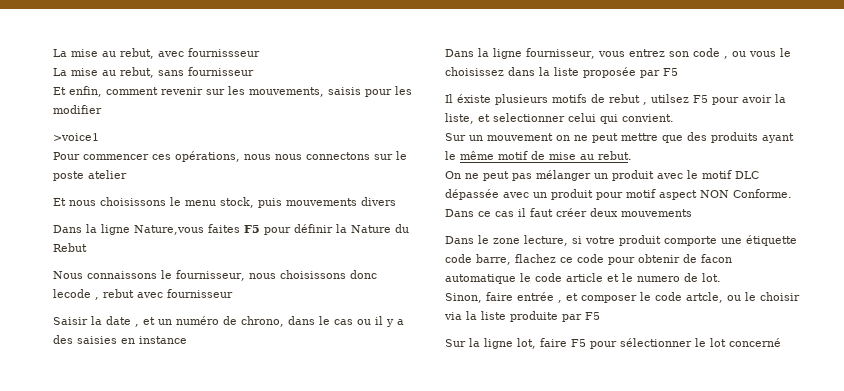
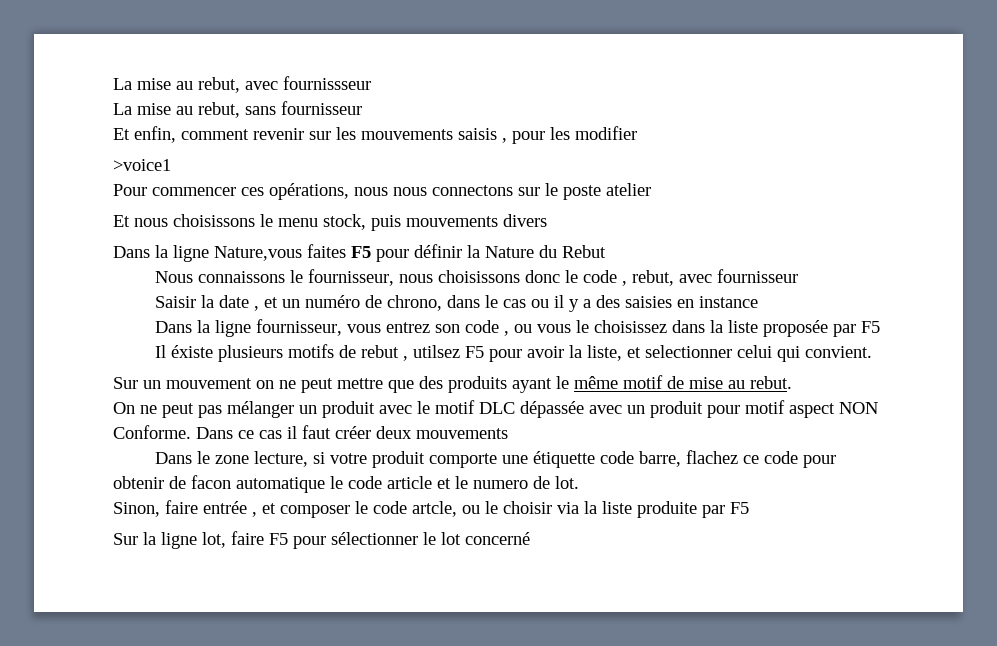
[249,87,361,97] mouvements, saisis -> [361,128,507,143] mouvements saisis ,
[53,289,134,300] lecode , rebut -> [565,270,675,286] le code , rebut,

